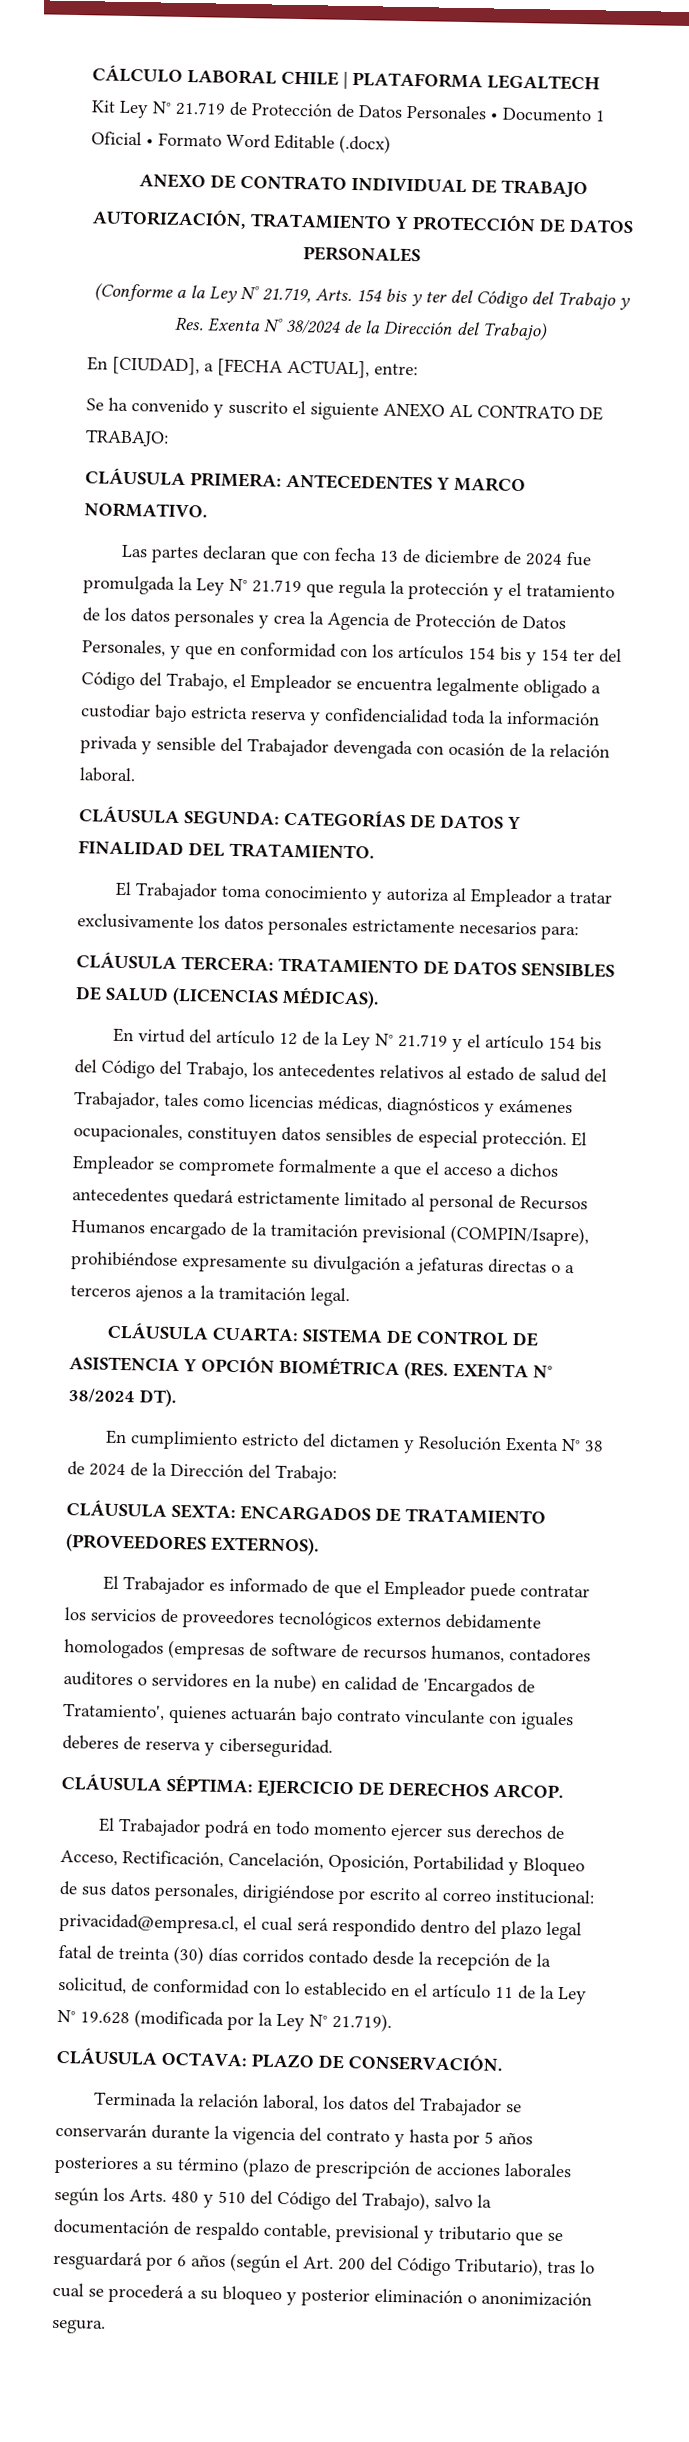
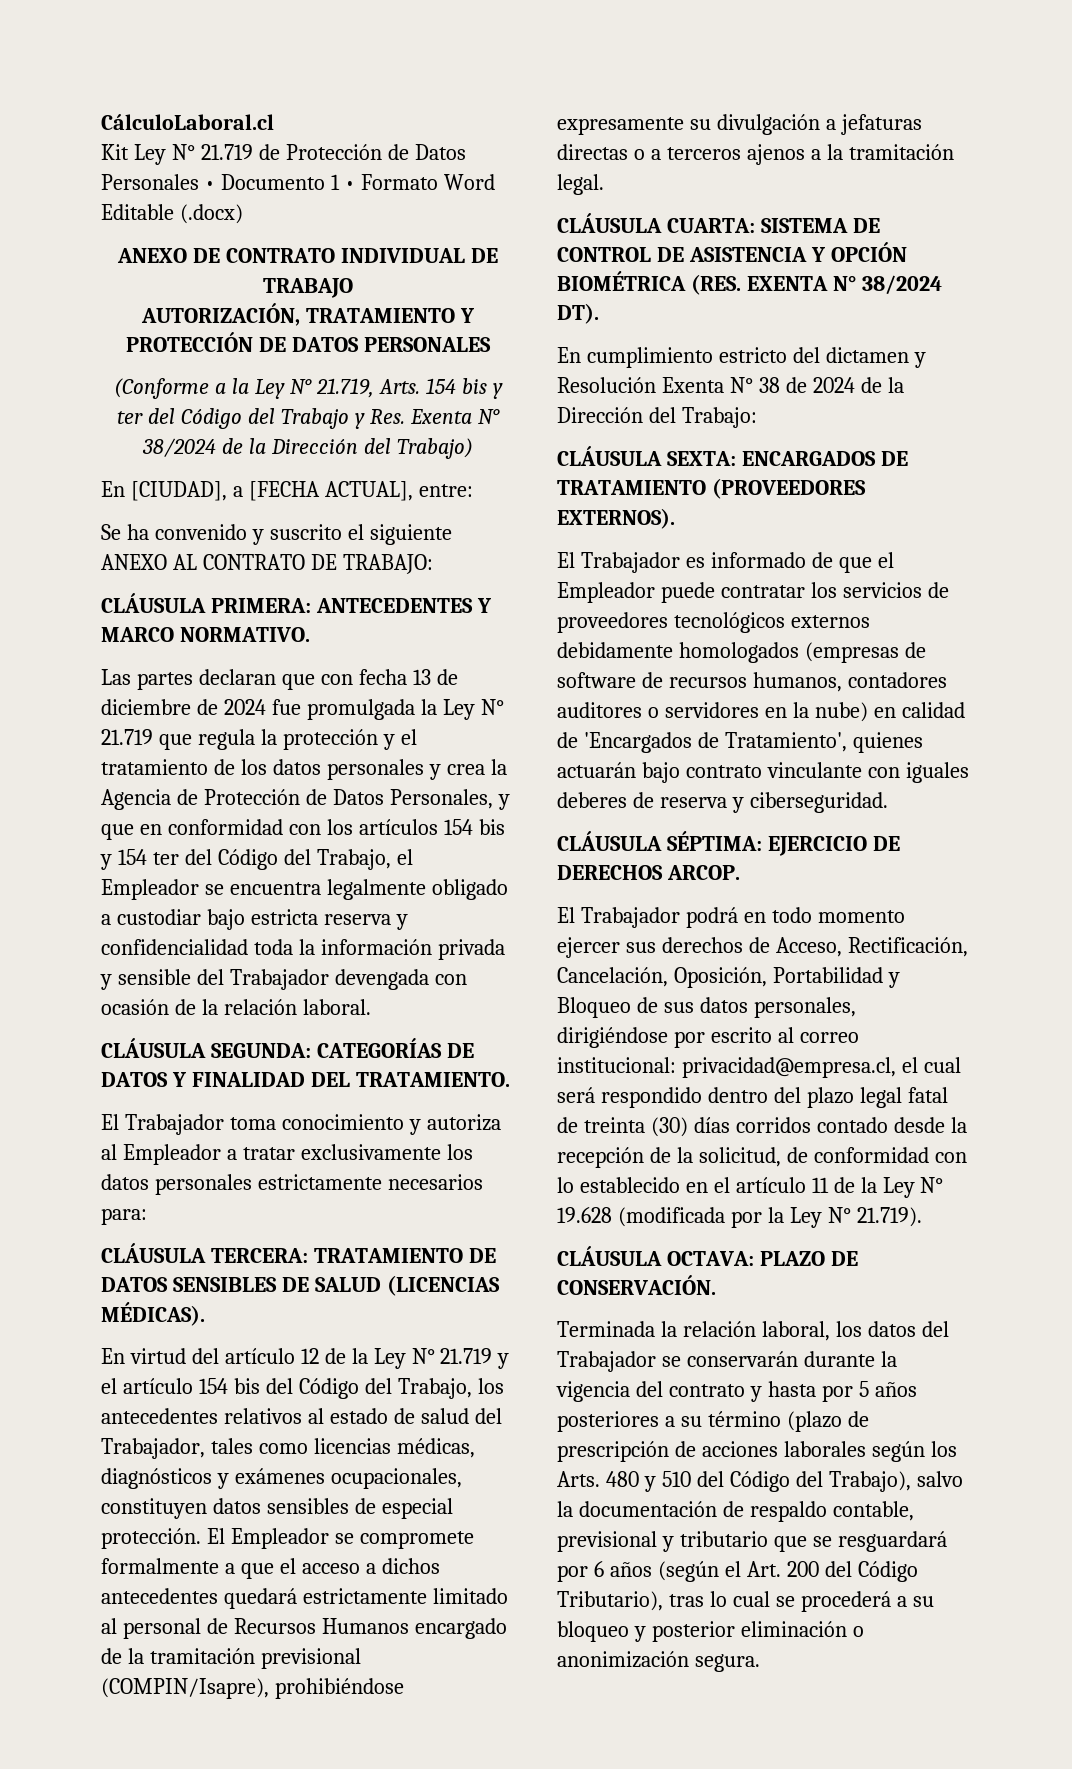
[92,64,600,91] CÁLCULO LABORAL CHILE | PLATAFORMA LEGALTECH -> [101,114,274,130] CálculoLaboral.cl
[91,131,142,146] Oficial -> (340, 182) none

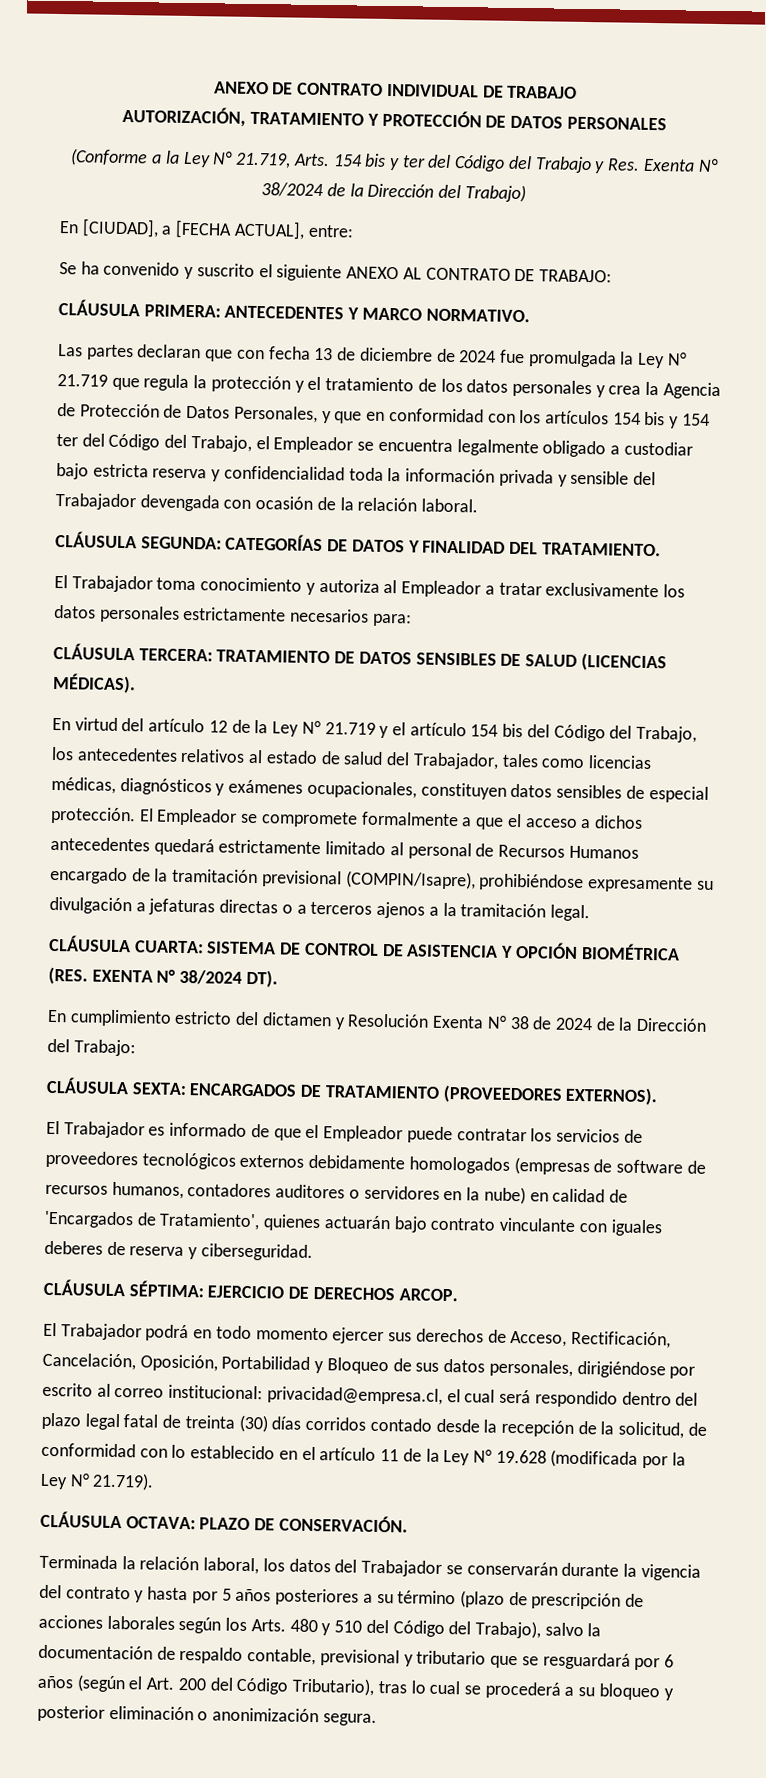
[101,114,274,130] [101,144,466,165] [101,174,495,190] [101,204,243,224] CálculoLaboral.cl // Kit Ley N° 21.719 de Protección de Datos Personales • Documento 1 • Formato Word Editable (.docx) // -> (213, 88) none

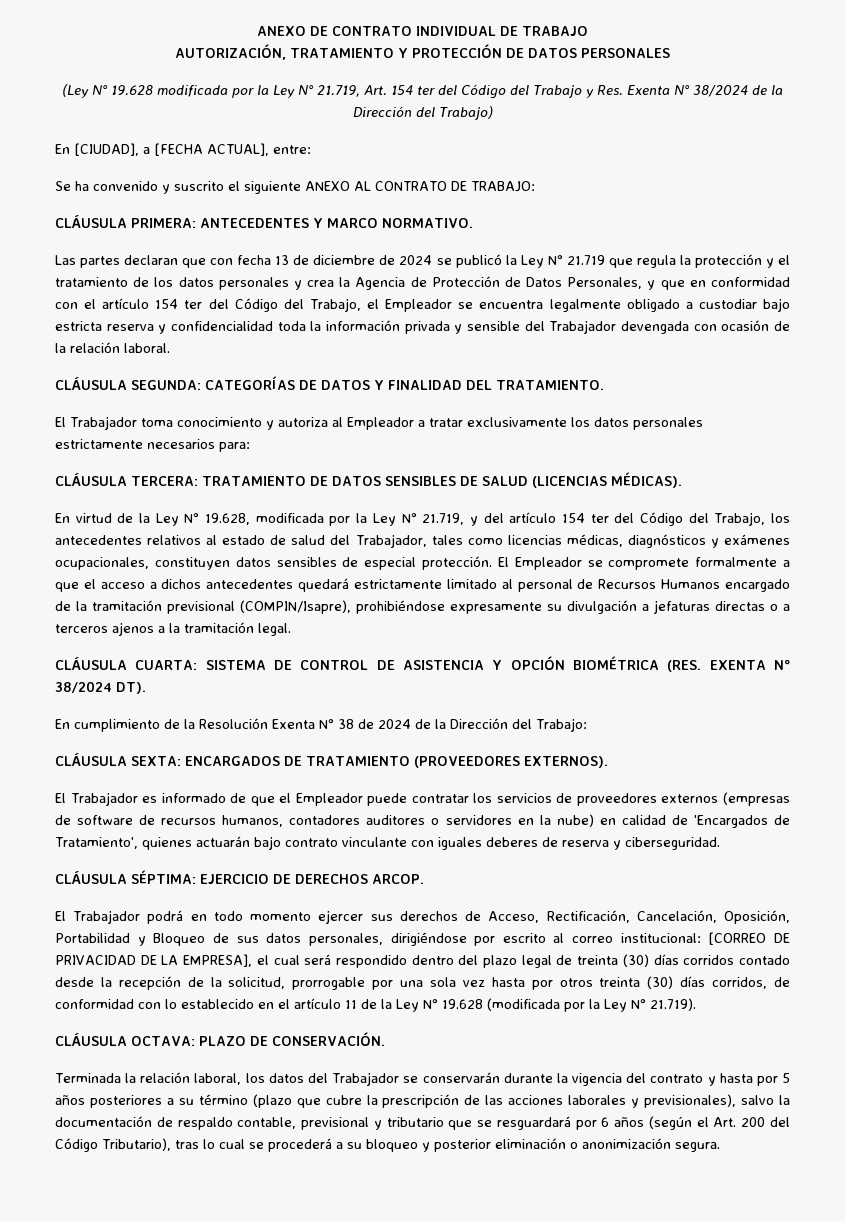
[70,148,400,171] (Conforme a la Ley N° 21.719, Arts. 154 bis y -> [62,84,414,98] (Ley N° 19.628 modificada por la Ley N° 21.719, Art. 154
[499,349,617,368] fue promulgada -> [436,254,502,268] se publicó
[519,410,680,429] los artículos 154 bis y -> [84,298,150,309] el artículo
[121,718,524,739] del artículo 12 de la Ley N° 21.719 y el artículo 154 bis -> [117,512,609,526] de la Ley N° 19.628, modificada por la Ley N° 21.719, y del artículo 154 ter
[174,1010,346,1030] estricto del dictamen y -> [164,719,195,729] de la
[141,1152,510,1174] tecnológicos externos debidamente homologados -> [661,794,719,803] externos
[266,1386,443,1405] privacidad@empresa.cl, -> [708,932,790,945] [55,954,253,967] [CORREO DE PRIVACIDAD DE LA EMPRESA],
[123,1414,159,1428] fatal -> (552, 961) none
(685, 1430) none -> [292,976,768,990] prorrogable por una sola vez hasta por otros treinta (30) días corridos,
[508,1591,528,1606] de -> [296,1095,378,1108] que cubre la
(645, 1600) none -> [485,1095,504,1105] las
[178,1616,541,1639] según los Arts. 480 y 510 del Código del Trabajo), -> [631,1094,737,1108] y previsionales),

